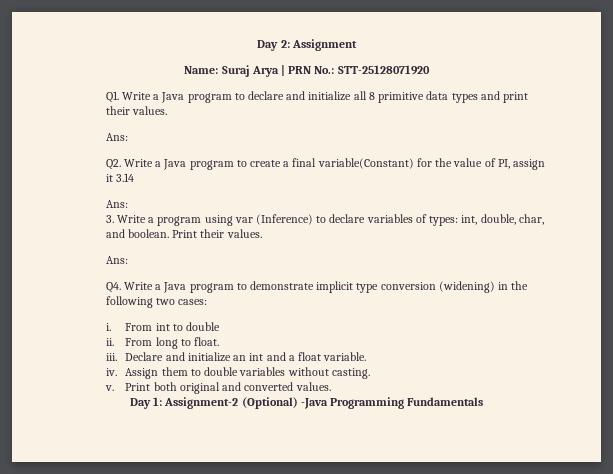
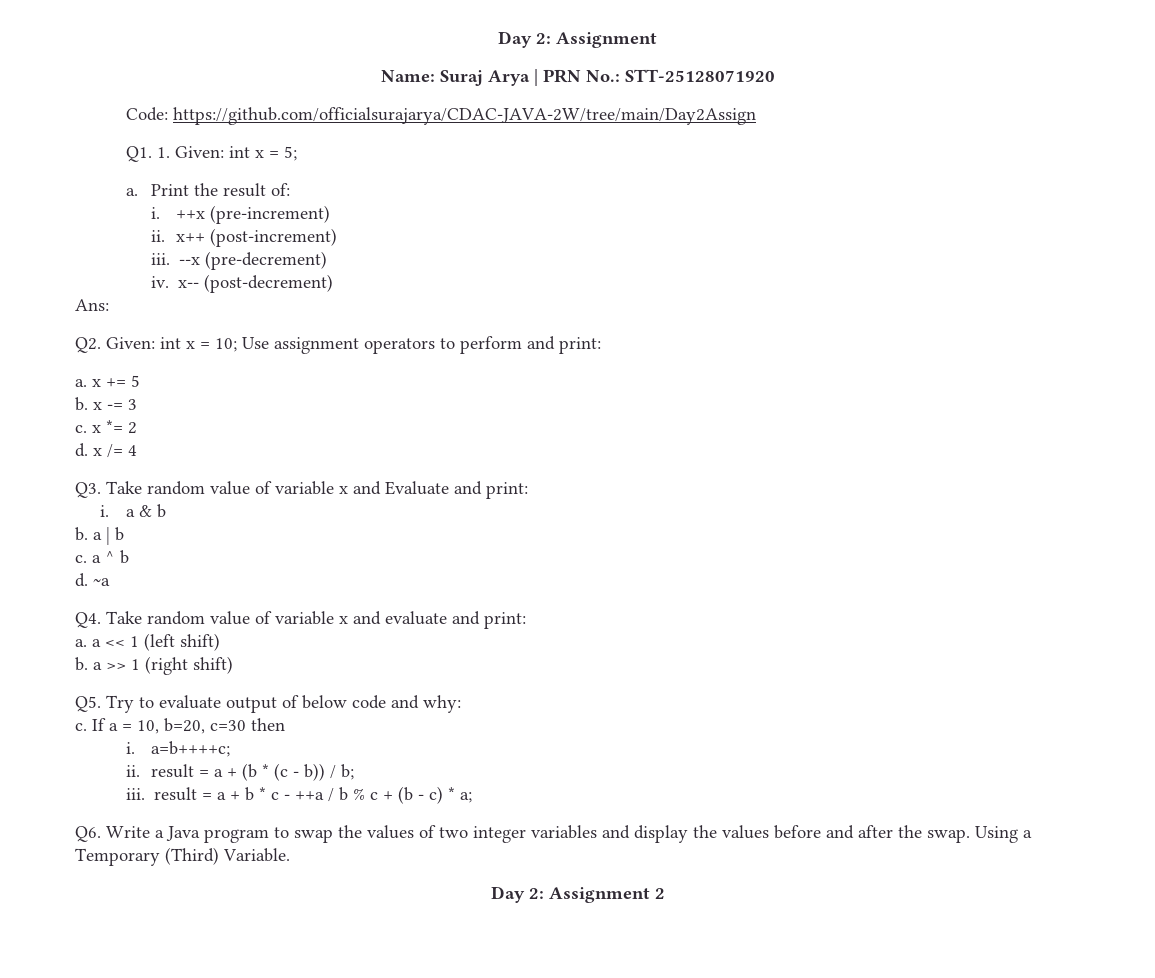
(430, 70) none -> [125,107,756,125] // Code: https://github.com/officialsurajarya/CDAC-JAVA-2W/tree/main/Day2Assign
[121,91,529,103] [105,106,167,115] [105,133,128,141] [105,158,546,170] [105,173,134,182] [105,200,128,208] [105,214,544,226] [105,229,262,238] [105,256,128,264] [105,281,529,293] [105,296,208,308] [105,322,221,331] [105,337,220,349] [105,352,367,362] [105,367,370,379] [104,382,331,394] [129,397,484,409] Write a Java program to declare and initialize all 8 primitive data types and print their values. // Ans: // Q2. Write a Java program to create a final variable(Constant) for the value of PI, assign it 3.14 // Ans: // 3. Write a program using var (Inference) to declare variables of types: int, double, char, and boolean. Print their values. // Ans: // Q4. Write a Java program to demonstrate implicit type conversion (widening) in the following two cases: // i. From int to double // ii. From long to float. // iii. Declare and initialize an int and a float variable. // iv. Assign them to double variables without casting. // v. Print both original and converted values. // Day 1: Assignment-2 (Optional) -Java Programming Fundamentals -> [156,146,297,161] [125,183,290,197] [150,205,331,224] [150,228,338,247] [150,251,328,270] [150,274,334,293] [75,299,109,311] [75,336,601,354] [75,375,140,387] [75,397,137,411] [75,420,137,434] [75,443,137,458] [75,481,528,499] [100,504,166,518] [75,527,124,545] [75,550,129,564] [75,573,110,587] [75,611,526,629] [75,633,220,651] [75,656,233,675] [75,695,461,713] [75,718,285,734] [125,741,230,757] [125,763,354,781] [125,786,472,804] [75,825,1032,843] [75,847,290,866] [490,886,665,903] 1. Given: int x = 5; // a. Print the result of: // i. ++x (pre-increment) // ii. x++ (post-increment) // iii. --x (pre-decrement) // iv. x-- (post-decrement) // Ans: // Q2. Given: int x = 10; Use assignment operators to perform and print: // a. x += 5 // b. x -= 3 // c. x *= 2 // d. x /= 4 // Q3. Take random value of variable x and Evaluate and print: // i. a & b // b. a | b // c. a ^ b // d. ~a // Q4. Take random value of variable x and evaluate and print: // a. a << 1 (left shift) // b. a >> 1 (right shift) // Q5. Try to evaluate output of below code and why: // c. If a = 10, b=20, c=30 then // i. a=b++++c; // ii. result = a + (b * (c - b)) / b; // iii. result = a + b * c - ++a / b % c + (b - c) * a; // Q6. Write a Java program to swap the values of two integer variables and display the values before and after the swap. Using a Temporary (Third) Variable. // Day 2: Assignment 2

